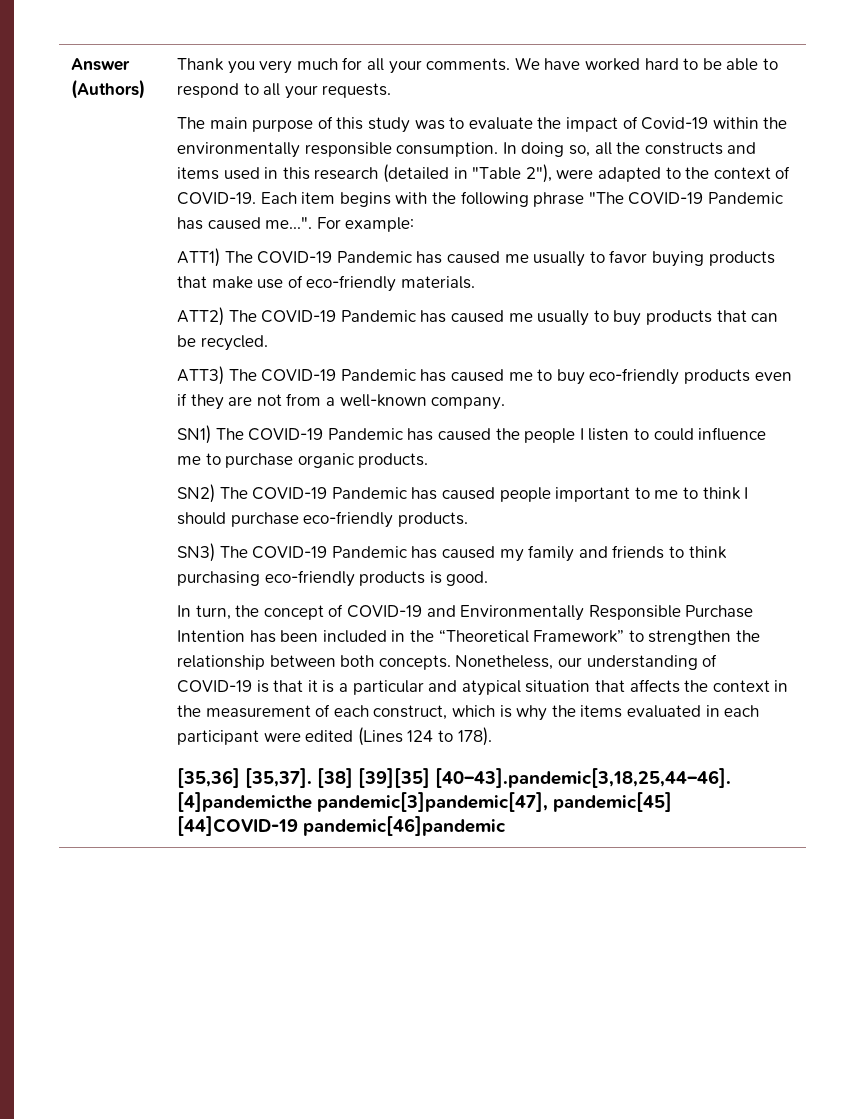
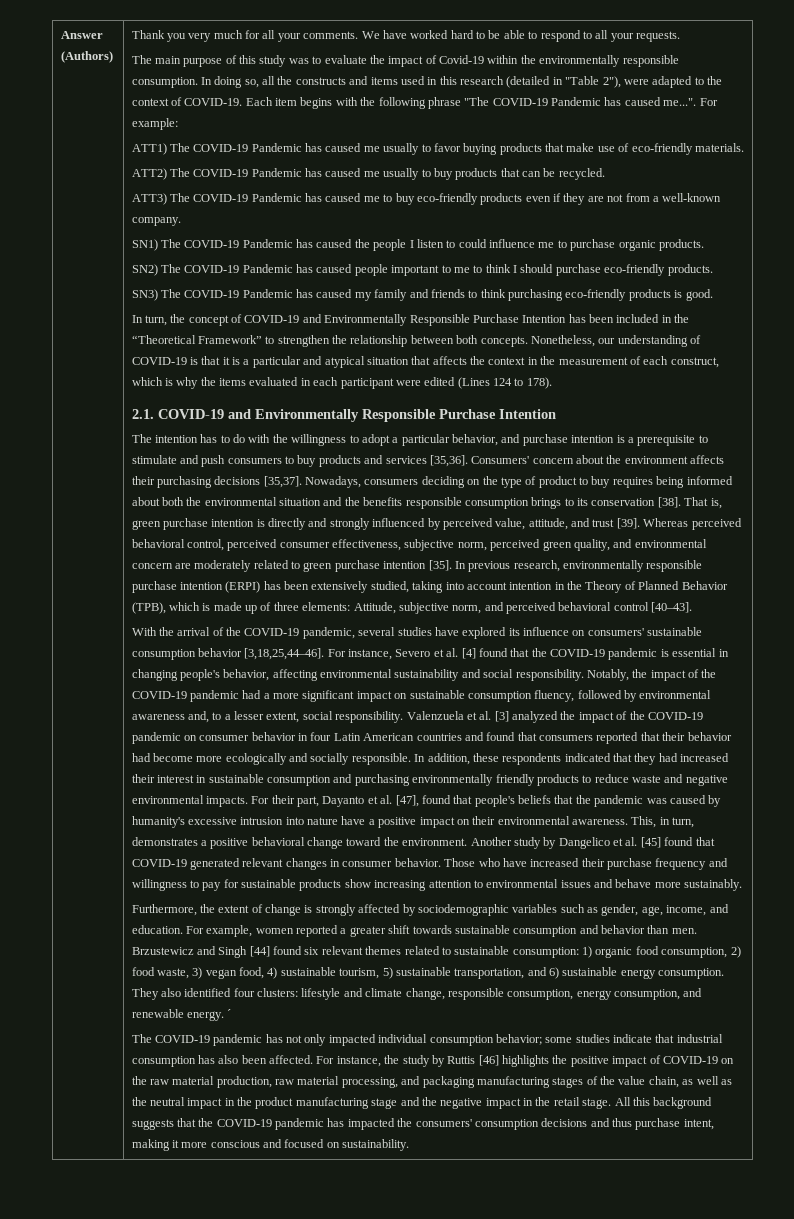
[177,768,732,788] [177,792,673,812] [177,816,507,836] [35,36] [35,37]. [38] [39][35] [40–43].pandemic[3,18,25,44–46]. [4]pandemicthe pandemic[3]pandemic[47], pandemic[45] [44]COVID-19 pandemic[46]pandemic -> [131,409,556,422] [131,434,708,446] [131,455,725,467] [131,476,733,488] [131,497,722,509] [131,518,742,530] [131,539,707,551] [131,560,703,572] [131,581,728,593] [131,602,693,614] [131,627,703,639] [131,648,729,660] [131,669,717,681] [131,690,712,702] [131,711,703,723] [131,732,732,744] [131,753,730,765] [131,774,728,786] [131,795,722,807] [131,816,695,828] [131,837,715,849] [131,858,728,870] [131,879,743,891] [131,904,729,916] [131,925,697,937] [131,946,741,958] [131,967,725,979] [131,988,703,1000] [131,1009,232,1021] [131,1034,723,1046] [131,1055,735,1067] [131,1076,732,1088] [131,1097,713,1109] [131,1118,714,1130] [131,1139,410,1151] 2.1. COVID-19 and Environmentally Responsible Purchase Intention // The intention has to do with the willingness to adopt a particular behavior, and purchase intention is a prerequisite to stimulate and push consumers to buy products and services [35,36]. Consumers' concern about the environment affects their purchasing decisions [35,37]. Nowadays, consumers deciding on the type of product to buy requires being informed about both the environmental situation and the benefits responsible consumption brings to its conservation [38]. That is, green purchase intention is directly and strongly influenced by perceived value, attitude, and trust [39]. Whereas perceived behavioral control, perceived consumer effectiveness, subjective norm, perceived green quality, and environmental concern are moderately related to green purchase intention [35]. In previous research, environmentally responsible purchase intention (ERPI) has been extensively studied, taking into account intention in the Theory of Planned Behavior (TPB), which is made up of three elements: Attitude, subjective norm, and perceived behavioral control [40–43]. // With the arrival of the COVID-19 pandemic, several studies have explored its influence on consumers' sustainable consumption behavior [3,18,25,44–46]. For instance, Severo et al. [4] found that the COVID-19 pandemic is essential in changing people's behavior, affecting environmental sustainability and social responsibility. Notably, the impact of the COVID-19 pandemic had a more significant impact on sustainable consumption fluency, followed by environmental awareness and, to a lesser extent, social responsibility. Valenzuela et al. [3] analyzed the impact of the COVID-19 pandemic on consumer behavior in four Latin American countries and found that consumers reported that their behavior had become more ecologically and socially responsible. In addition, these respondents indicated that they had increased their interest in sustainable consumption and purchasing environmentally friendly products to reduce waste and negative environmental impacts. For their part, Dayanto et al. [47], found that people's beliefs that the pandemic was caused by humanity's excessive intrusion into nature have a positive impact on their environmental awareness. This, in turn, demonstrates a positive behavioral change toward the environment. Another study by Dangelico et al. [45] found that COVID-19 generated relevant changes in consumer behavior. Those who have increased their purchase frequency and willingness to pay for sustainable products show increasing attention to environmental issues and behave more sustainably. // Furthermore, the extent of change is strongly affected by sociodemographic variables such as gender, age, income, and education. For example, women reported a greater shift towards sustainable consumption and behavior than men. Brzustewicz and Singh [44] found six relevant themes related to sustainable consumption: 1) organic food consumption, 2) food waste, 3) vegan food, 4) sustainable tourism, 5) sustainable transportation, and 6) sustainable energy consumption. They also identified four clusters: lifestyle and climate change, responsible consumption, energy consumption, and renewable energy. ´ // The COVID-19 pandemic has not only impacted individual consumption behavior; some studies indicate that industrial consumption has also been affected. For instance, the study by Ruttis [46] highlights the positive impact of COVID-19 on the raw material production, raw material processing, and packaging manufacturing stages of the value chain, as well as the neutral impact in the product manufacturing stage and the negative impact in the retail stage. All this background suggests that the COVID-19 pandemic has impacted the consumers' consumption decisions and thus purchase intent, making it more conscious and focused on sustainability.

